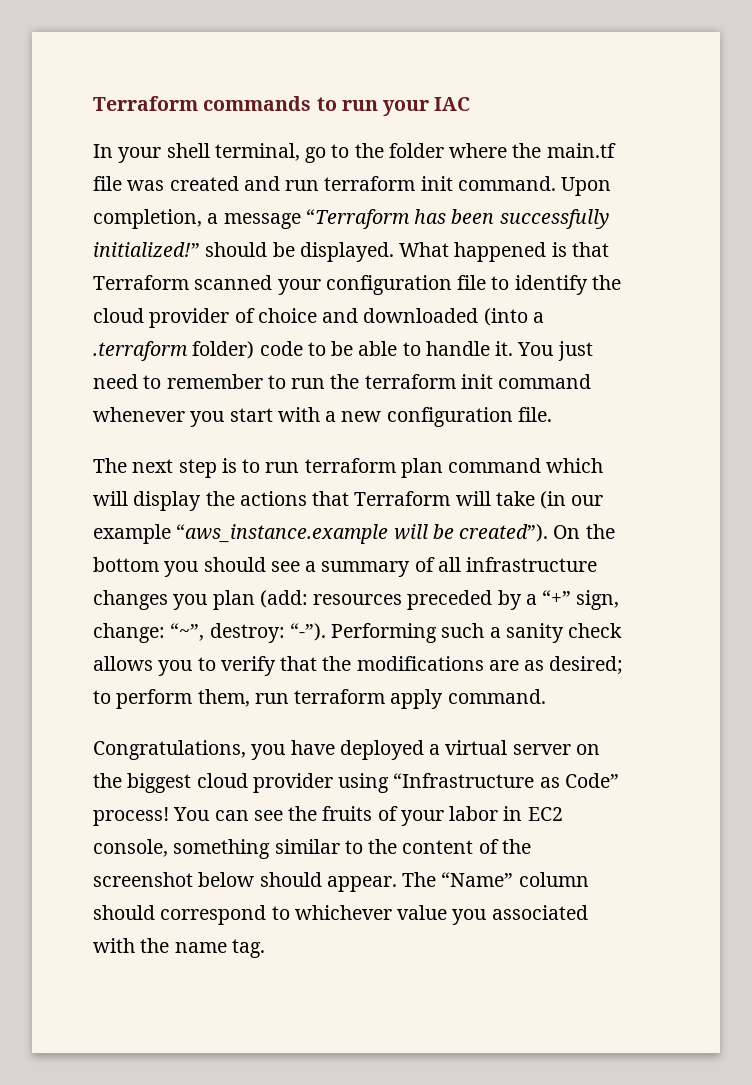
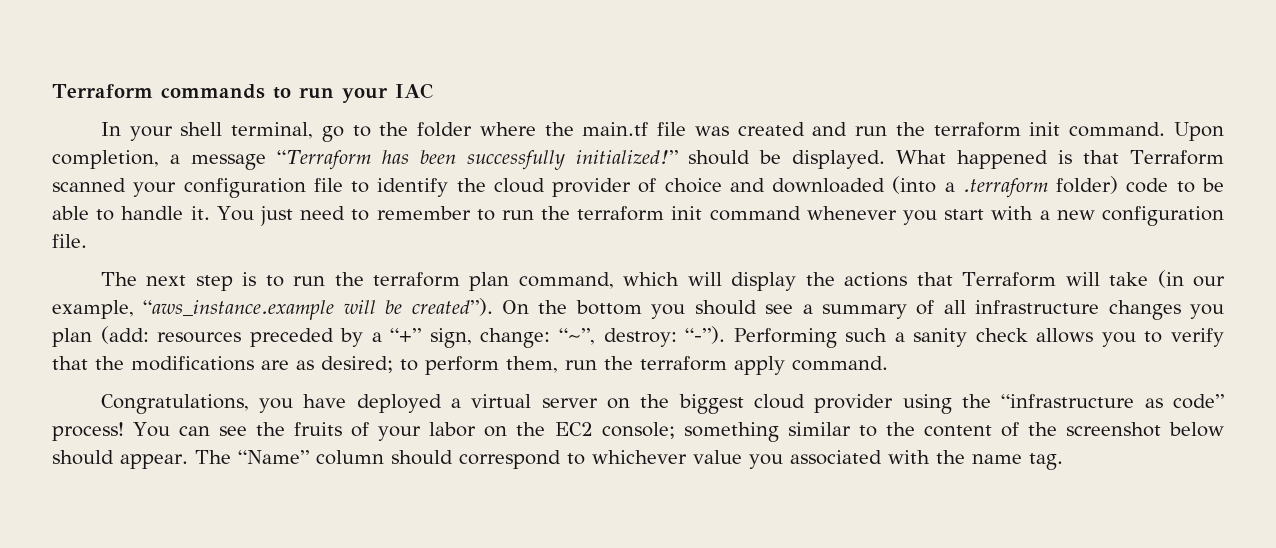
(320, 185) none -> [895,122,925,136] the
(300, 467) none -> [334,272,364,286] the
[448,458,542,473] command -> [518,272,614,289] command,
[93,524,171,544] example -> [52,300,134,319] example,
(289, 698) none -> [604,356,633,370] the
[393,773,619,788] “Infrastructure as Code” -> [962,394,1225,409] the “infrastructure as code”
[503,806,563,821] [93,839,168,857] in EC2 console, -> [484,422,675,439] on the EC2 console;

